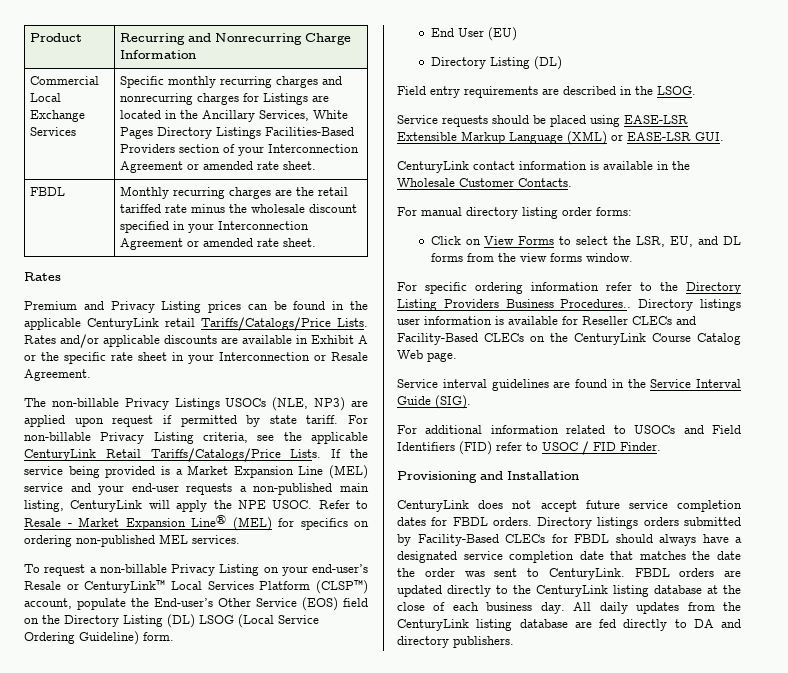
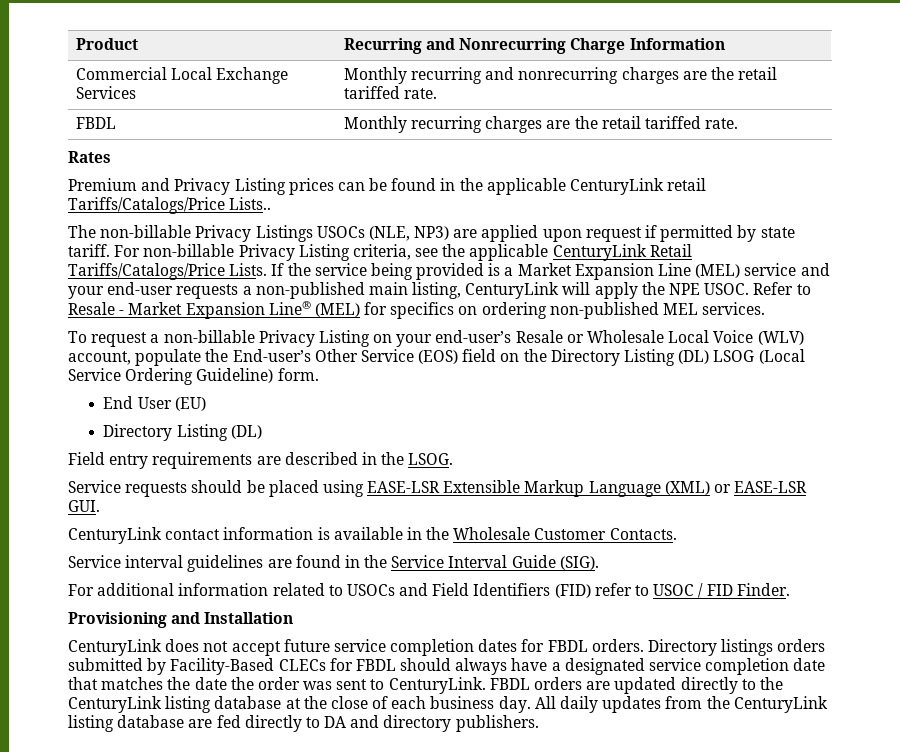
[119,76,342,88] [119,93,329,105] [119,110,348,122] [119,127,354,139] [119,144,359,156] [119,161,316,173] Specific monthly recurring charges and nonrecurring charges for Listings are located in the Ancillary Services, White Pages Directory Listings Facilities-Based Providers section of your Interconnection Agreement or amended rate sheet. -> [343,67,778,84] [343,86,437,99] Monthly recurring and nonrecurring charges are the retail tariffed rate.
[164,204,357,213] [119,221,309,233] [119,238,316,250] rate minus the wholesale discount specified in your Interconnection Agreement or amended rate sheet. -> [705,118,739,129] rate.
[337,318,368,327] [24,334,368,348] [24,352,368,364] [24,369,91,381] Lists. Rates and/or applicable discounts are available in Exhibit A or the specific rate sheet in your Interconnection or Resale Agreement. -> [229,197,272,210] Lists..
[84,580,368,594] CenturyLink™ Local Services Platform (CLSP™) -> [587,330,804,345] Wholesale Local Voice (WLV)
[397,207,632,219] [430,236,742,247] [430,253,633,262] [397,282,741,294] [397,299,741,311] [397,316,696,325] [397,333,741,345] [397,350,457,362] // For manual directory listing order forms: // Click on View Forms to select the LSR, EU, and DL forms from the view forms window. // For specific ordering information refer to the Directory Listing Providers Business Procedures.. Directory listings user information is available for Reseller CLECs and Facility-Based CLECs on the CenturyLink Course Catalog Web page. -> (677, 534) none

